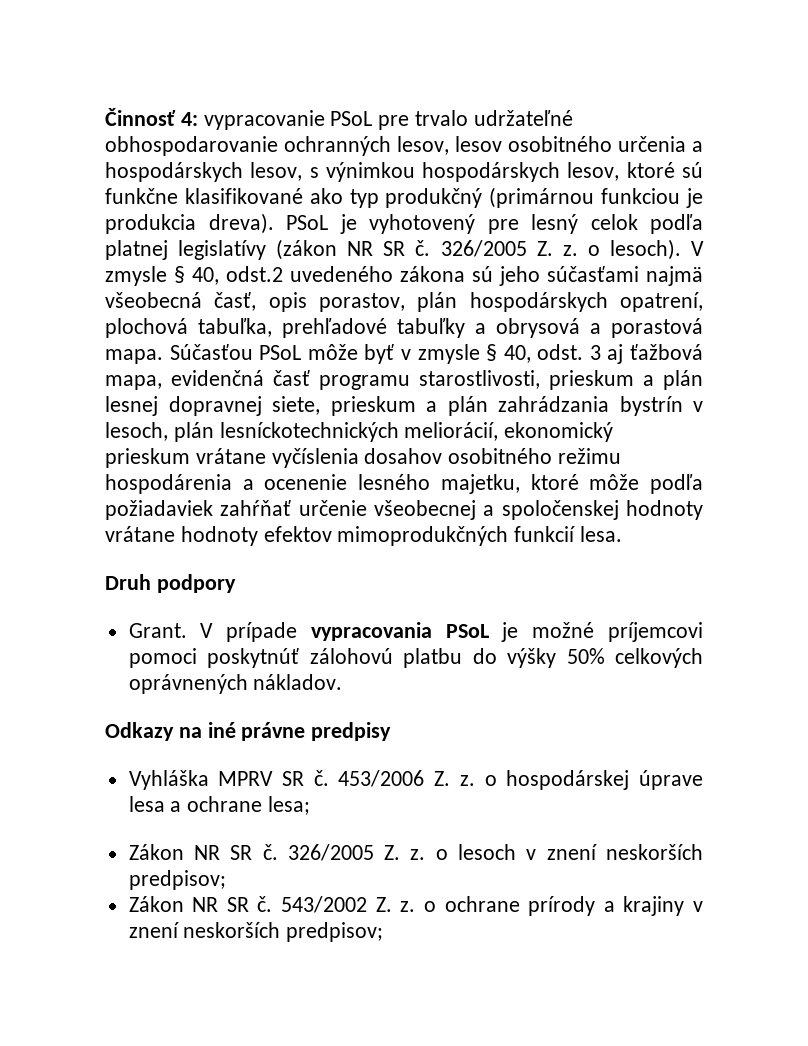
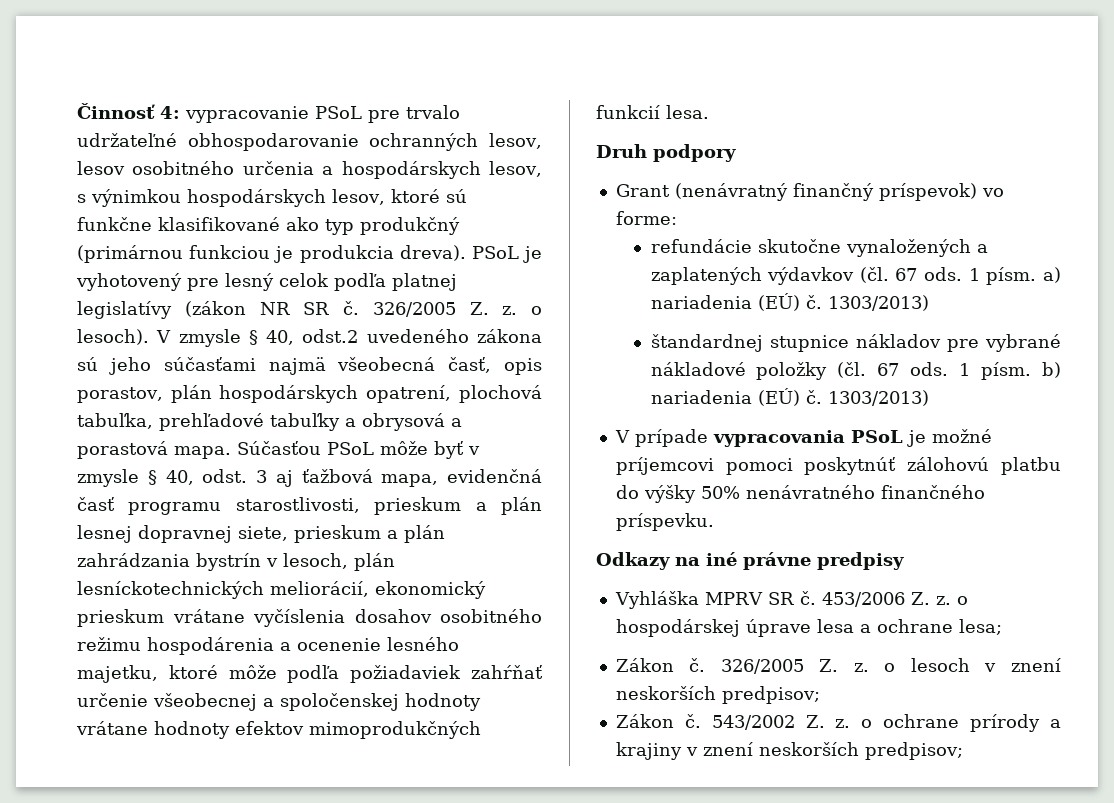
[128,623,187,638] Grant. -> [615,183,1004,201] [615,211,677,225] [650,239,988,257] [650,267,1061,285] [650,293,929,311] [650,334,1061,352] [650,362,1061,380] [650,388,929,406] Grant (nenávratný finančný príspevok) vo forme: // refundácie skutočne vynaložených a zaplatených výdavkov (čl. 67 ods. 1 písm. a) nariadenia (EÚ) č. 1303/2013) // štandardnej stupnice nákladov pre vybrané nákladové položky (čl. 67 ods. 1 písm. b) nariadenia (EÚ) č. 1303/2013) //
[615,648,704,668] [128,674,343,694] celkových oprávnených nákladov. -> [745,485,985,499] [615,513,714,531] nenávratného finančného príspevku.
[193,845,253,860] NR SR -> (674, 665) none
[192,897,249,912] NR SR -> (674, 721) none

